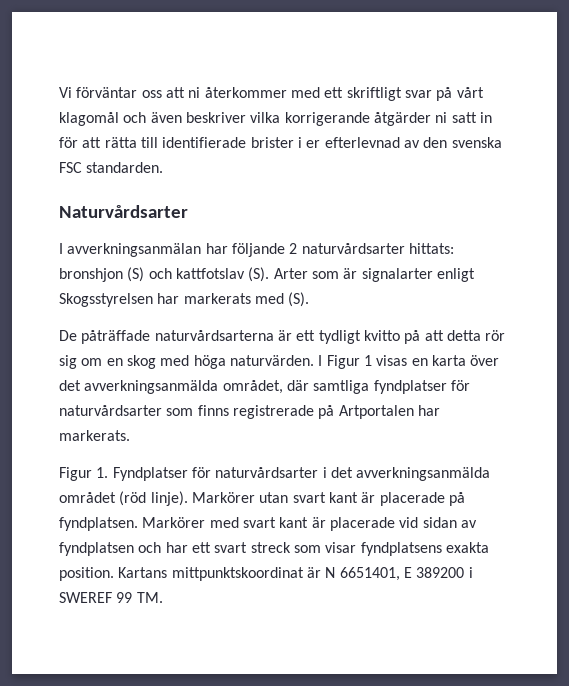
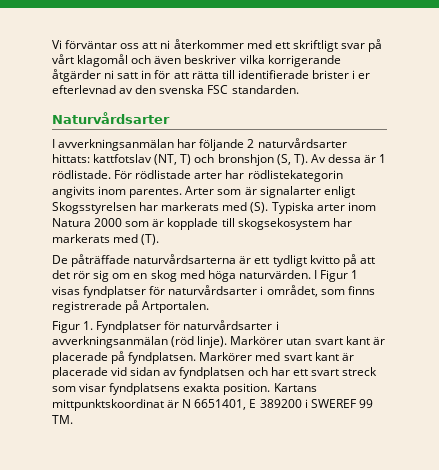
[59,267,270,282] bronshjon (S) och kattfotslav (S). -> [93,154,387,166] [52,170,343,182] [52,186,183,198] kattfotslav (NT, T) och bronshjon (S, T). Av dessa är 1 rödlistade. För rödlistade arter har rödlistekategorin angivits inom parentes.
(310, 299) none -> [271,202,376,214] [52,218,352,230] [52,234,160,245] Typiska arter inom Natura 2000 som är kopplade till skogsekosystem har markerats med (T).
[446,330,481,341] detta -> [52,270,70,279] det
[411,355,500,366] [59,380,370,394] en karta över det avverkningsanmälda området, där samtliga -> (80, 290) none
(162, 410) none -> [260,285,318,297] i området,
[338,405,440,419] [59,430,130,441] Artportalen har markerats. -> [142,301,210,313] Artportalen.
[330,467,491,481] [59,492,116,503] det avverkningsanmälda området -> [52,336,168,348] avverkningsanmälan

